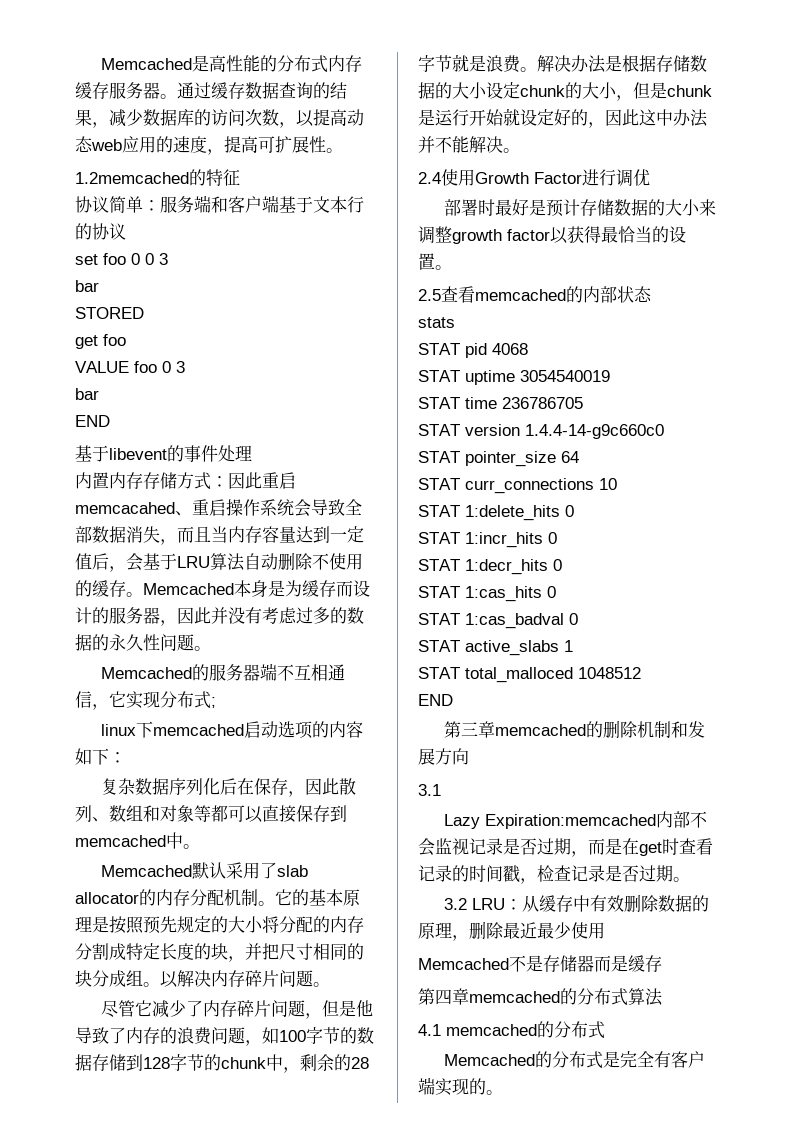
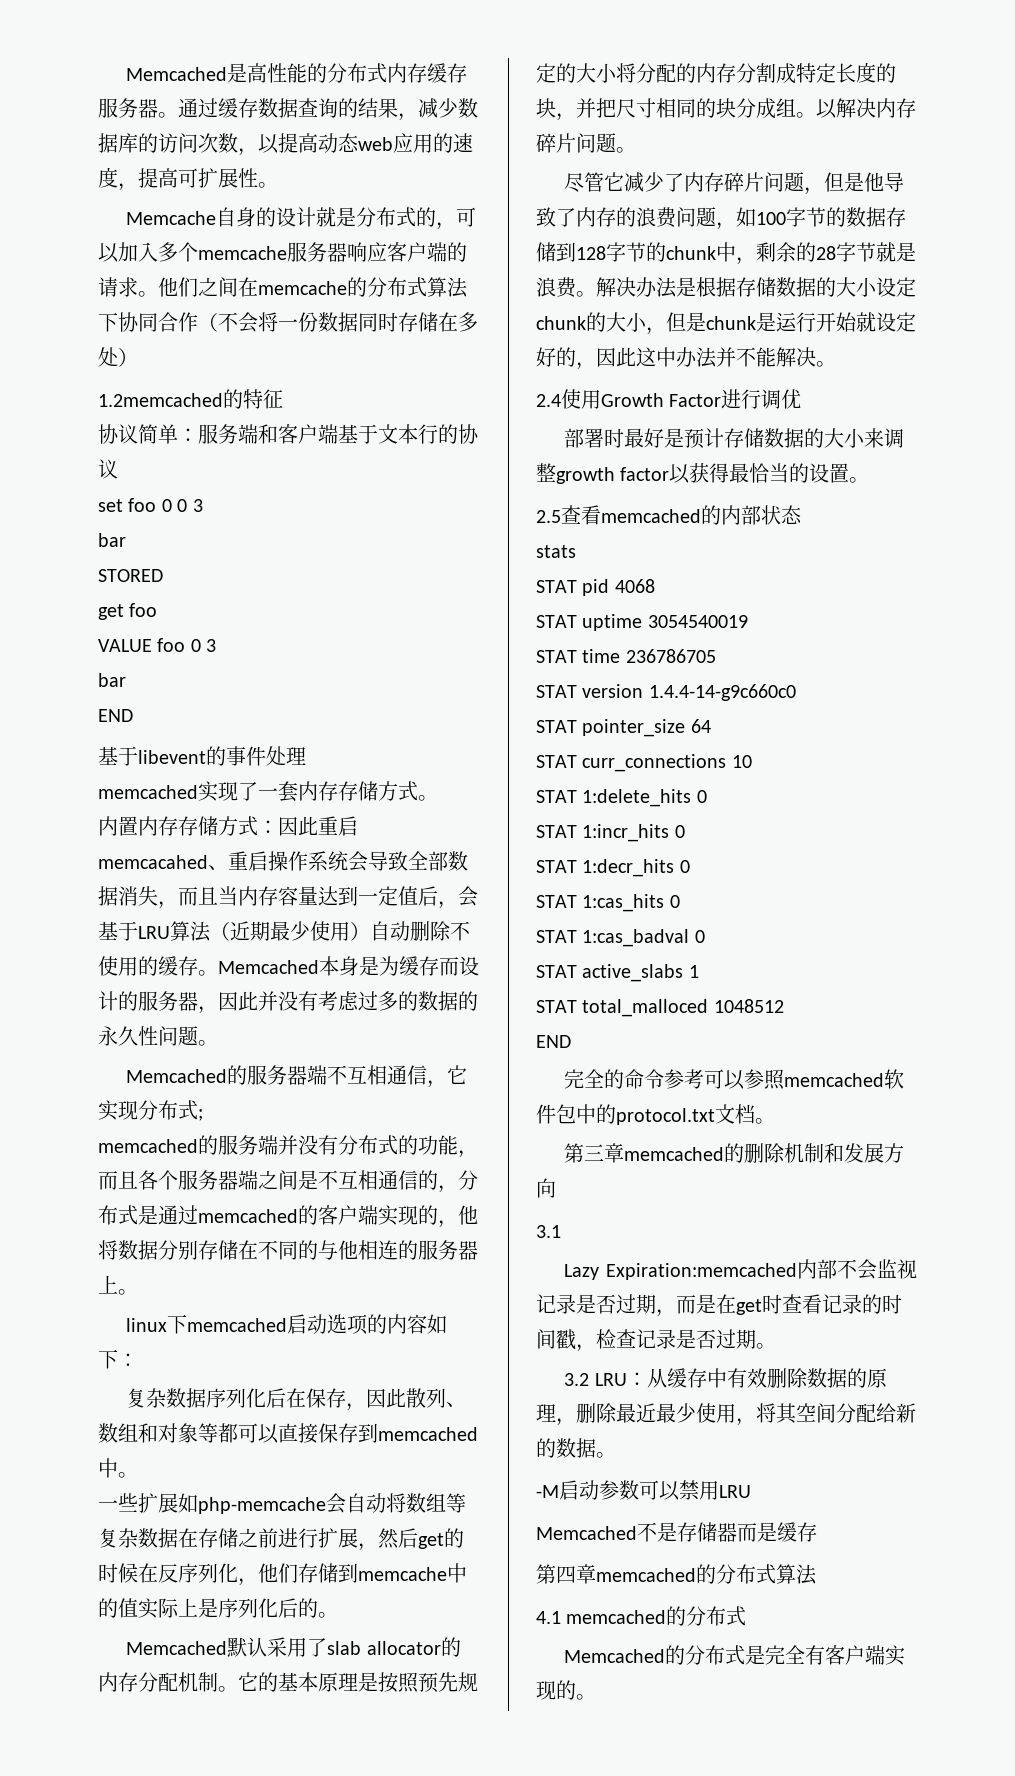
(343, 150) none -> [126,207,477,230] [98,242,467,263] [98,277,468,298] [98,312,478,333] [98,347,138,367] // Memcache自身的设计就是分布式的，可以加入多个memcache服务器响应客户端的请求。他们之间在memcache的分布式算法下协同合作（不会将一份数据同时存储在多处）
(252, 453) none -> [98,781,438,802] // memcached实现了一套内存存储方式。
(245, 562) none -> [210,921,370,941] （近期最少使用）
(216, 702) none -> [98,1135,478,1158] [98,1170,478,1193] [98,1205,478,1228] [98,1240,478,1260] [98,1275,138,1295] // memcached的服务端并没有分布式的功能，而且各个服务器端之间是不互相通信的，分布式是通过memcached的客户端实现的，他将数据分别存储在不同的与他相连的服务器上。
(200, 846) none -> [98,1493,466,1514] [98,1528,464,1551] [98,1563,467,1586] [98,1598,338,1619] // 一些扩展如php-memcache会自动将数组等复杂数据在存储之前进行扩展，然后get的时候在反序列化，他们存储到memcache中的值实际上是序列化后的。
(453, 700) none -> [564,1069,905,1090] [536,1104,775,1125] // 完全的命令参考可以参照memcached软件包中的protocol.txt文档。
(605, 930) none -> [736,1403,916,1426] [536,1438,616,1458] [536,1480,751,1501] ，将其空间分配给新的数据。 // -M启动参数可以禁用LRU

